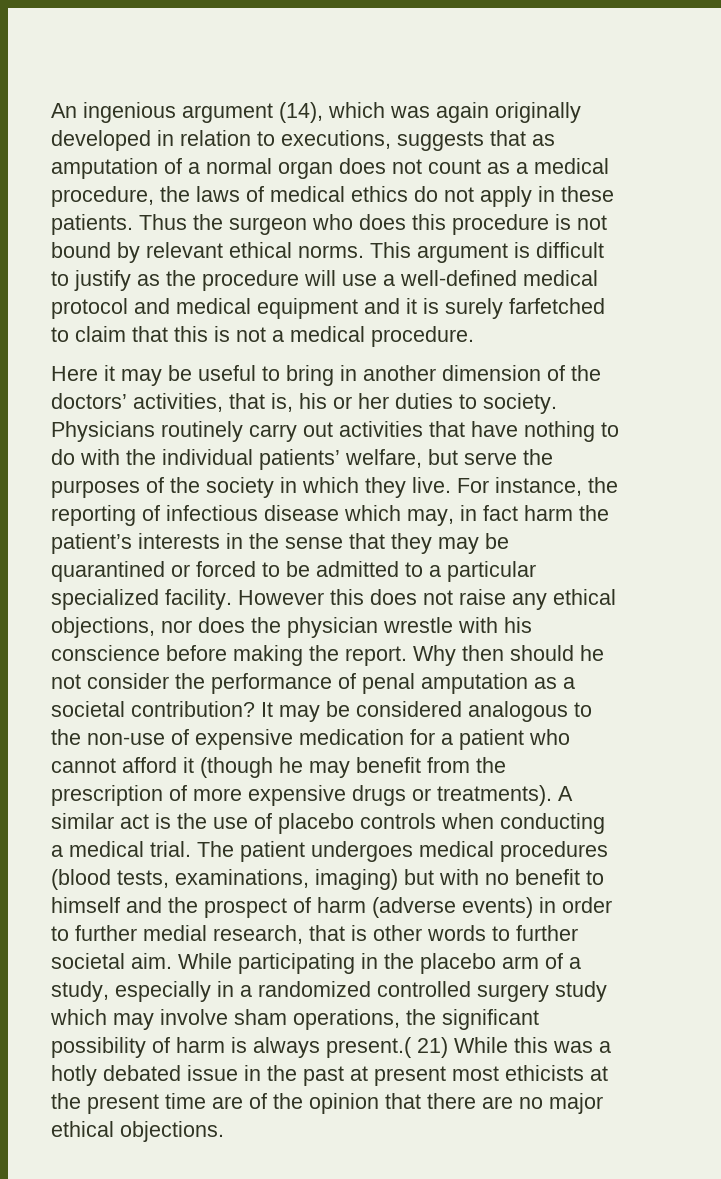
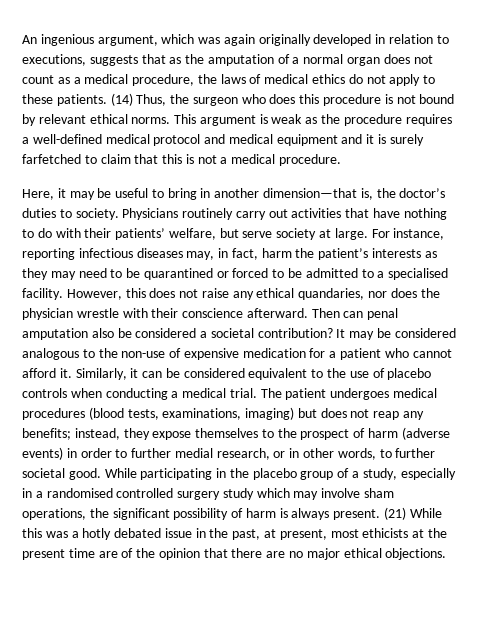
[182,102,323,123] argument (14), -> [97,35,158,46] argument,
(555, 140) none -> [185,54,205,64] the
[538,186,555,202] in -> [423,75,436,84] to
[139,214,187,230] Thus -> [110,93,167,106] (14) Thus,
[536,242,604,258] [51,270,131,291] difficult to justify -> [271,114,303,124] weak
[304,270,377,286] will use -> [405,114,452,126] requires
[51,366,98,381] Here -> [22,189,54,200] Here,
[442,365,601,381] [51,393,389,412] dimension of the doctors’ activities, that is, his or her -> [263,188,446,200] dimension—that is, the doctor’s
[126,449,253,465] the individual -> [84,228,112,238] their
[523,449,553,465] [51,477,618,498] [51,505,401,526] the purposes of the society in which they live. For instance, the reporting of infectious disease which -> [276,228,445,240] [22,248,183,260] society at large. For instance, reporting infectious diseases
[483,505,518,521] fact -> [231,248,258,260] fact,
[226,533,479,554] in the sense that they may -> [424,251,437,258] [22,268,123,280] as they may need to
[447,561,536,582] [51,589,324,610] particular specialized facility. However -> [388,268,449,280] [22,288,122,300] specialised facility. However,
[51,617,155,638] objections, -> [298,288,365,300] quandaries,
[504,617,532,633] [51,645,604,666] [51,673,557,694] his conscience before making the report. Why then should he not consider the performance of penal amputation as -> [151,308,399,320] [22,328,197,340] their conscience afterward. Then can penal amputation also be considered
[183,757,506,778] [51,785,573,806] [51,813,171,829] it (though he may benefit from the prescription of more expensive drugs or treatments). A similar act is -> [59,368,324,380] it. Similarly, it can be considered equivalent to
[439,869,604,885] [51,897,162,913] with no benefit to himself and -> [320,408,425,420] [22,428,274,440] does not reap any benefits; instead, they expose themselves to
[309,925,486,941] that is other words -> [273,448,376,460] or in other words,
[131,953,172,969] aim. -> [68,468,101,480] good.
[502,956,539,969] arm -> [300,471,334,480] group
[258,981,371,997] randomized -> [46,488,113,498] randomised
[326,1037,448,1058] present.( 21) -> [333,507,407,520] present. (21)
[303,1066,446,1086] past at present -> [232,529,327,540] past, at present,

